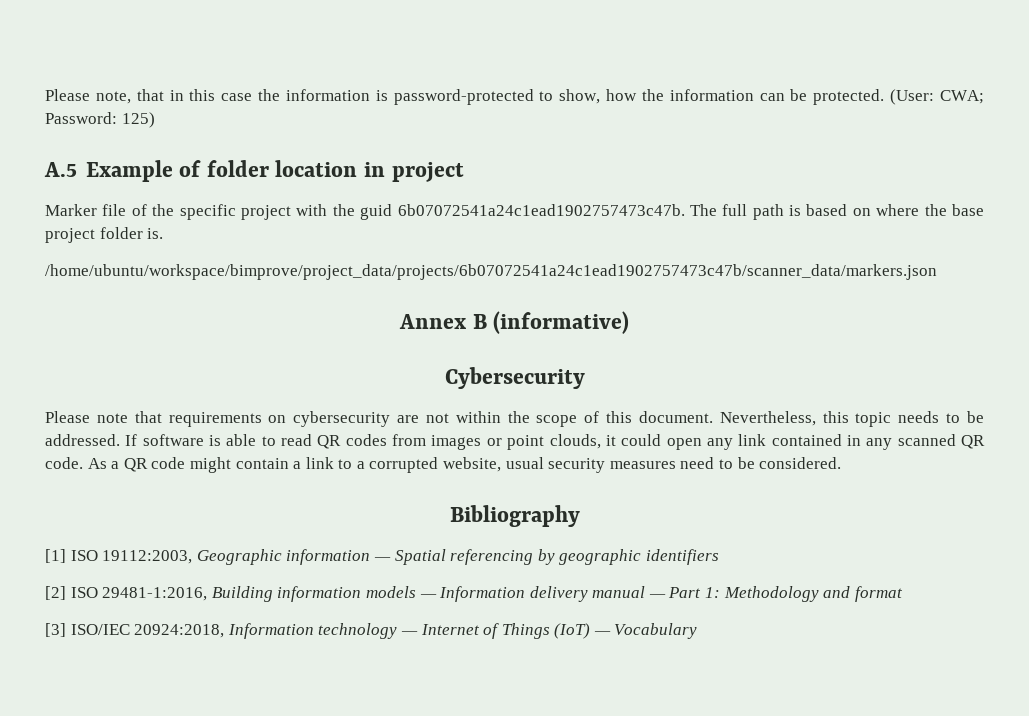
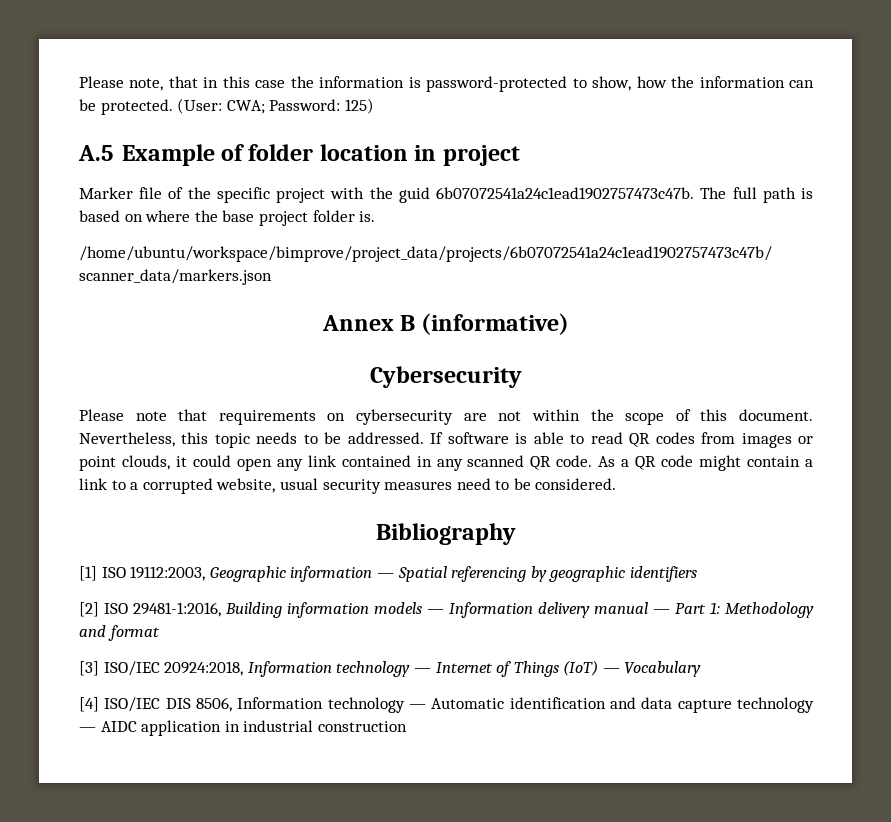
(698, 631) none -> [79,697,815,713] [79,720,407,736] // [4] ISO/IEC DIS 8506, Information technology — Automatic identification and data capture technology — AIDC application in industrial construction

